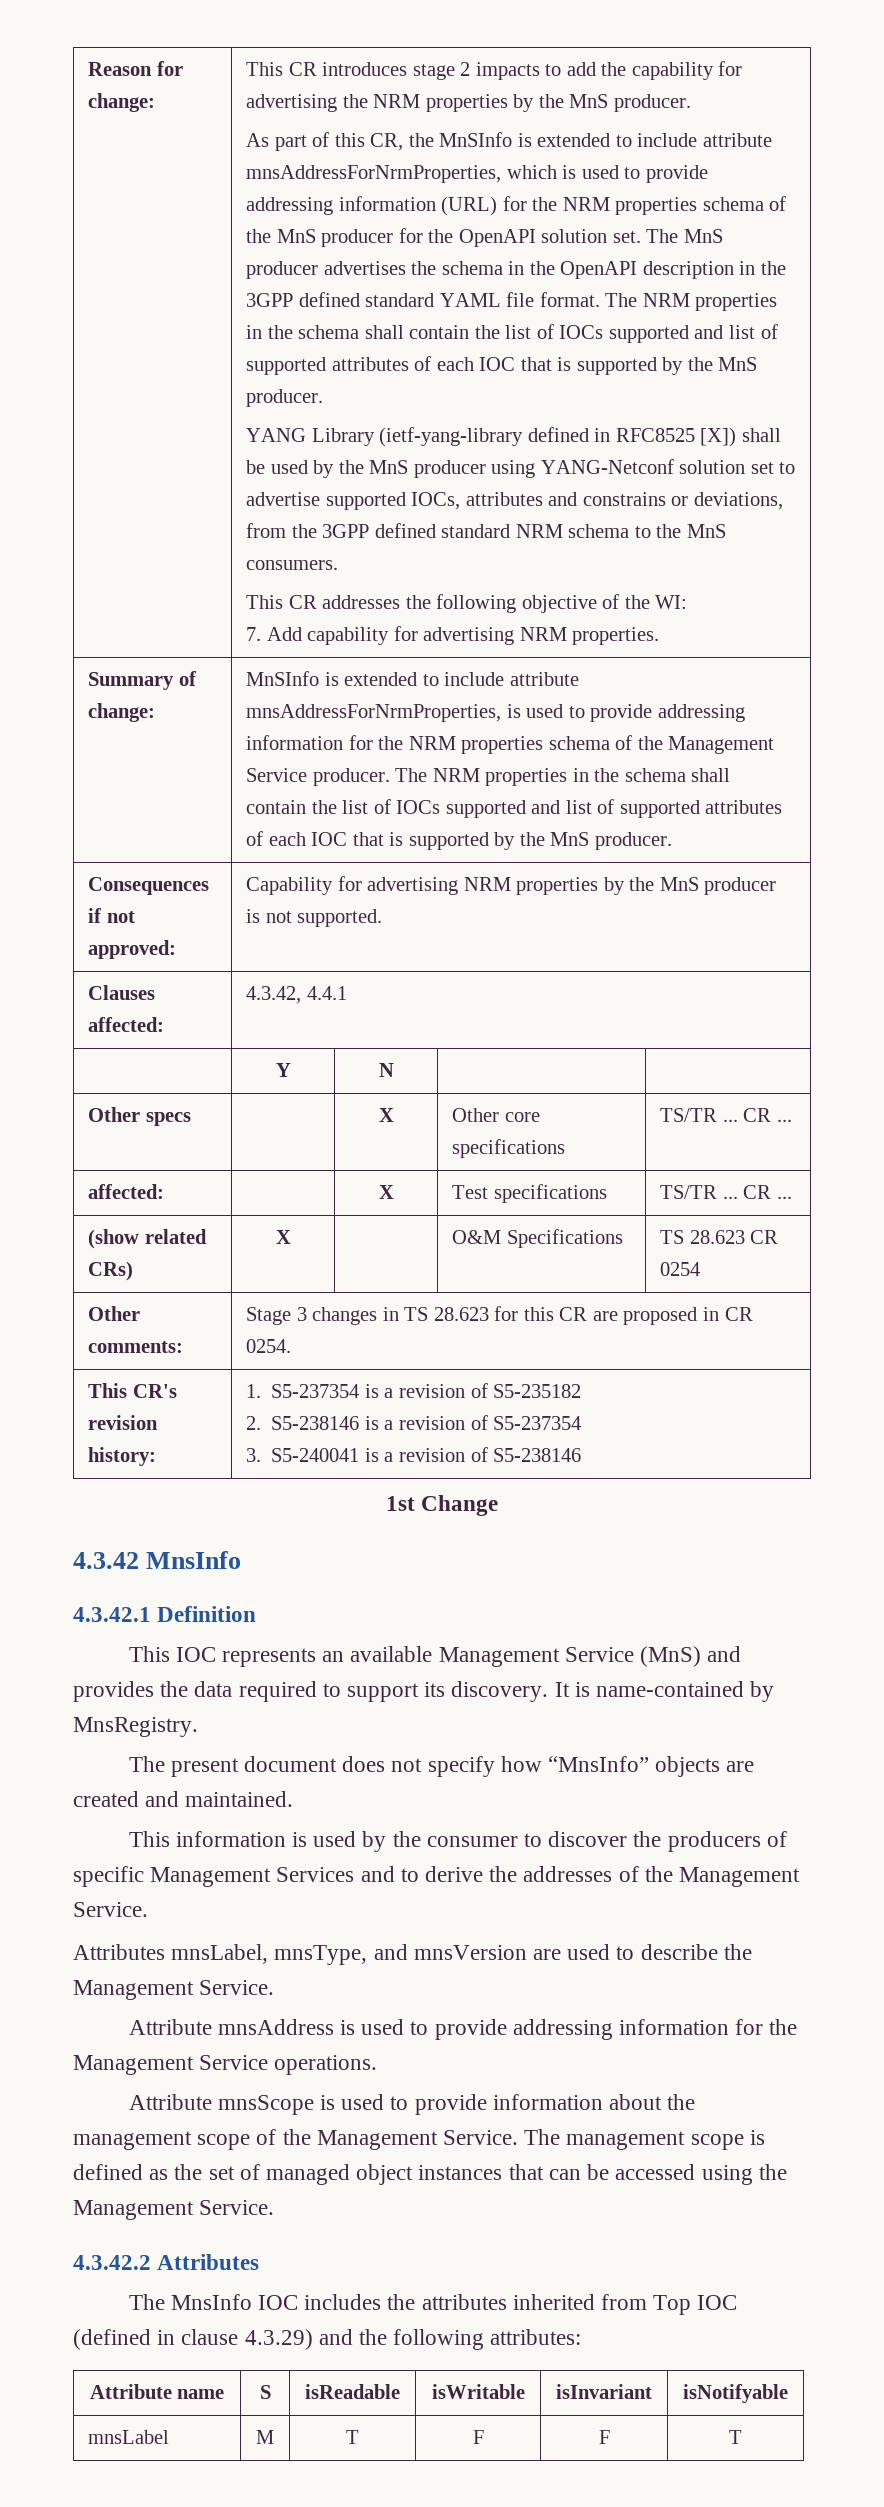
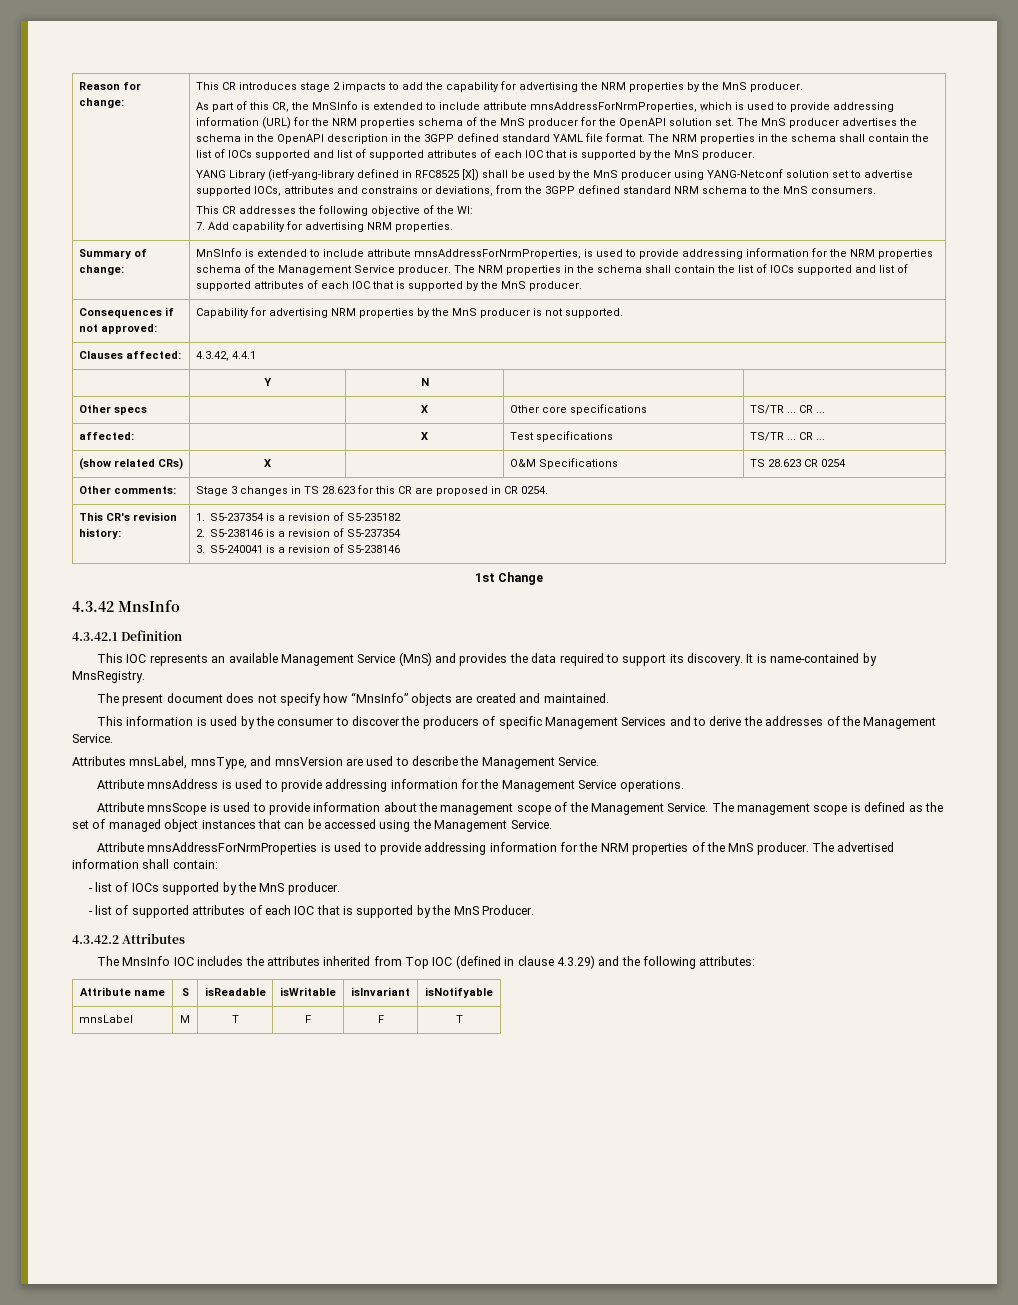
(275, 2207) none -> [97,842,895,855] [72,859,218,869] [88,882,340,895] [88,905,534,918] // Attribute mnsAddressForNrmProperties is used to provide addressing information for the NRM properties of the MnS producer. The advertised information shall contain: // - list of IOCs supported by the MnS producer. // - list of supported attributes of each IOC that is supported by the MnS Producer.

